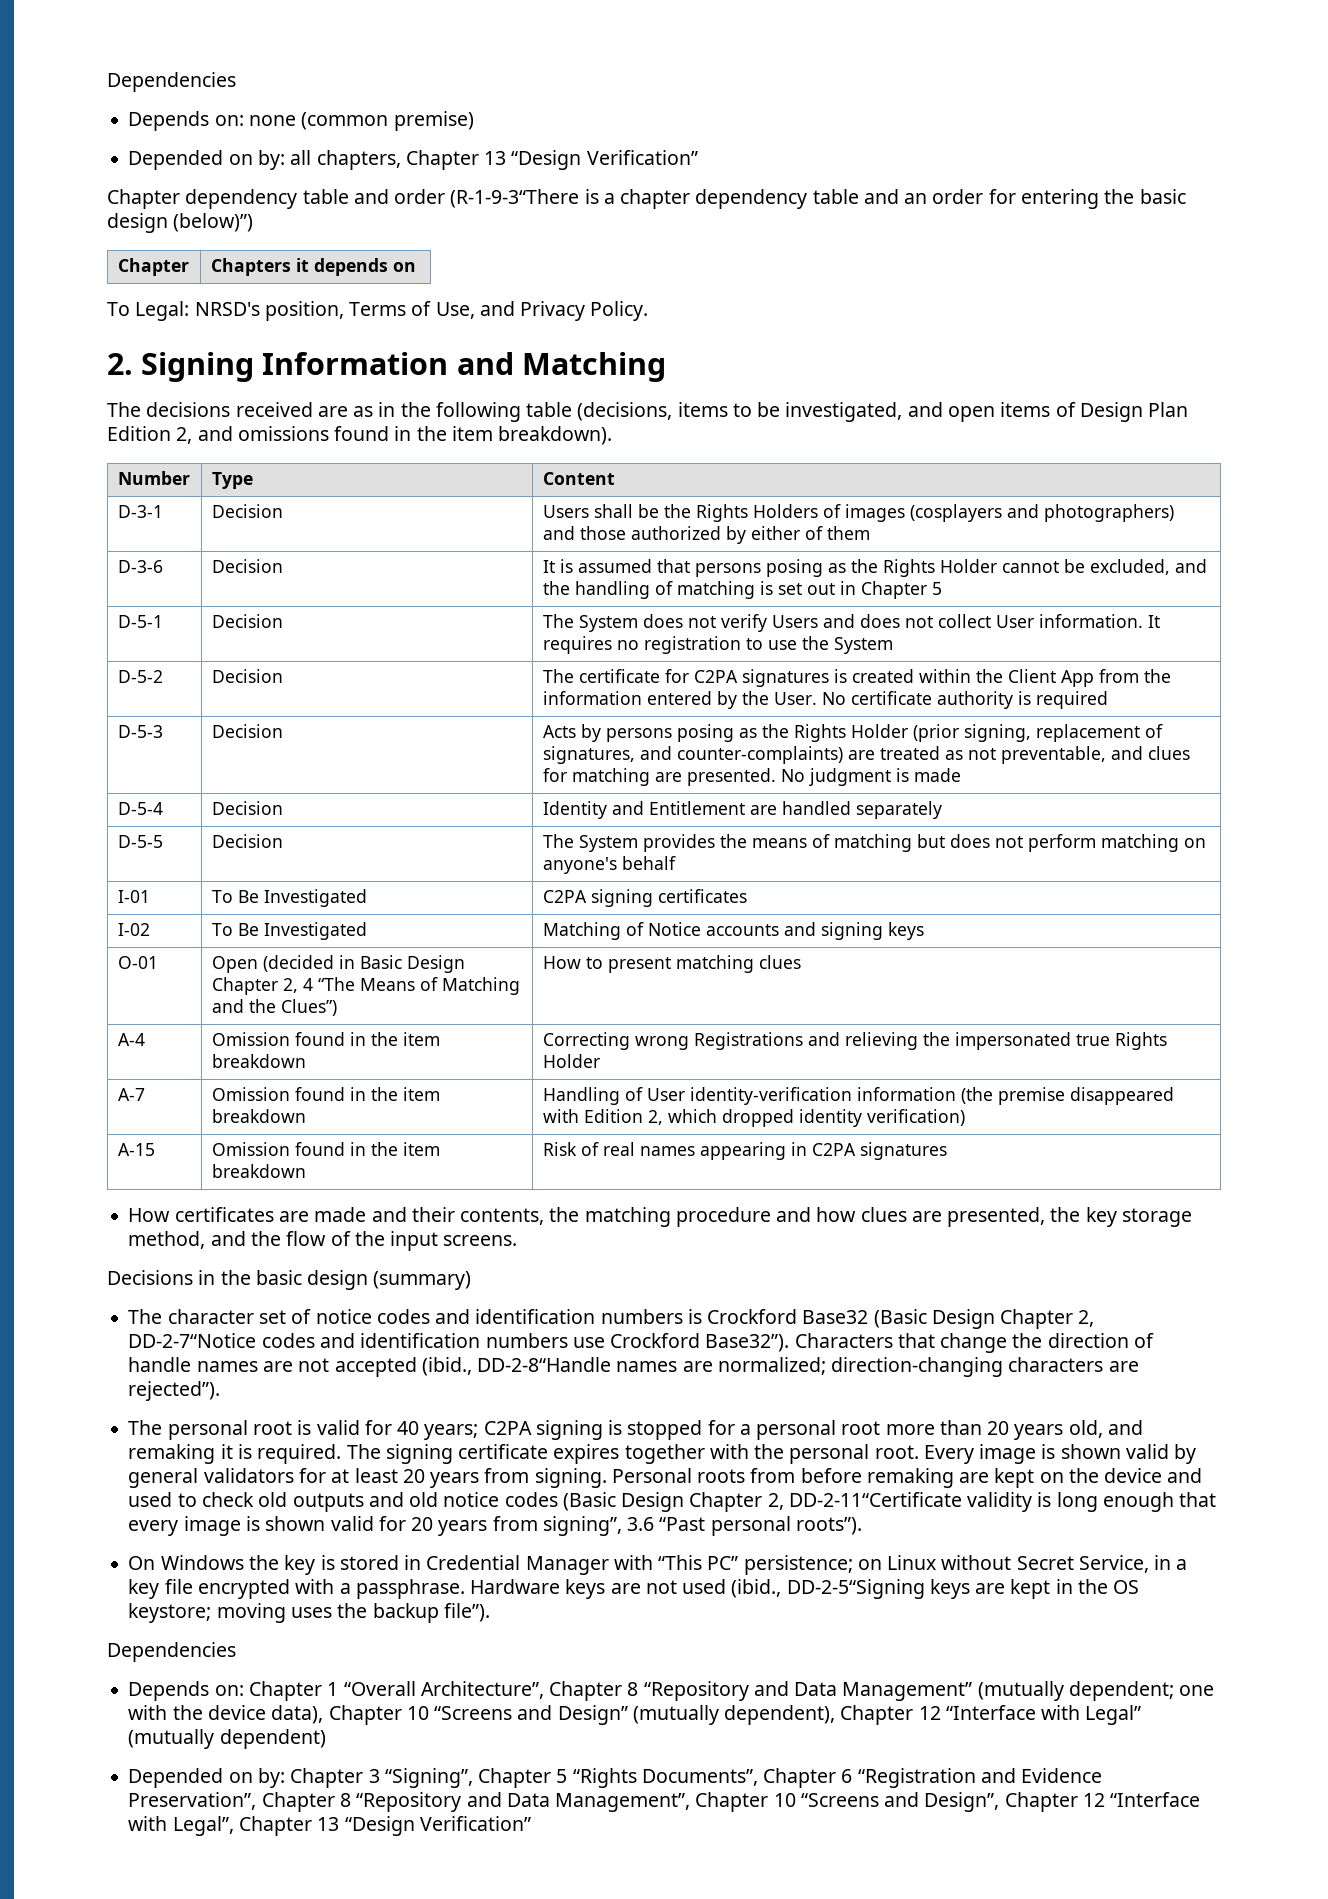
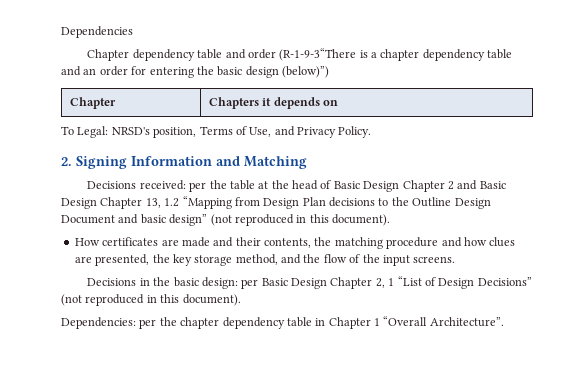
[107,72,236,92] [128,111,474,131] [128,150,698,170] Dependencies // Depends on: none (common premise) // Depended on by: all chapters, Chapter 13 “Design Verification” -> [61,26,133,38] Dependencies
[107,402,1189,422] [107,426,613,445] [117,471,190,485] [211,472,253,489] [542,472,615,485] [117,505,163,518] [211,504,283,518] [542,504,1174,522] [542,526,870,544] [117,560,163,573] [211,559,283,573] [542,559,1207,577] [542,581,942,599] [117,615,163,628] [211,614,283,628] [542,614,1160,632] [542,636,893,654] [117,670,163,683] [211,669,283,683] [542,669,1171,687] [542,691,1108,709] [117,725,163,738] [211,724,283,738] [542,724,1163,742] [542,746,1190,764] [542,768,961,786] [117,802,163,815] [211,801,283,815] [542,801,942,819] [117,835,163,848] [211,834,283,848] [542,834,1206,852] [542,856,676,874] [117,890,150,903] [211,889,367,907] [542,889,747,907] [117,923,150,936] [211,922,367,940] [542,922,924,940] [117,956,158,969] [211,955,465,973] [211,977,520,995] [211,999,337,1016] [542,955,801,973] [117,1033,145,1046] [211,1032,440,1046] [211,1054,306,1068] [542,1032,1167,1050] [542,1054,600,1068] [117,1088,145,1101] [211,1087,440,1101] [211,1109,306,1123] [542,1087,1174,1105] [542,1109,965,1127] [117,1143,155,1156] [211,1142,440,1156] [211,1164,306,1178] [542,1142,947,1160] The decisions received are as in the following table (decisions, items to be investigated, and open items of Design Plan Edition 2, and omissions found in the item breakdown). // Number | Type | Content // D-3-1 | Decision | Users shall be the Rights Holders of images (cosplayers and photographers) and those authorized by either of them // D-3-6 | Decision | It is assumed that persons posing as the Rights Holder cannot be excluded, and the handling of matching is set out in Chapter 5 // D-5-1 | Decision | The System does not verify Users and does not collect User information. It requires no registration to use the System // D-5-2 | Decision | The certificate for C2PA signatures is created within the Client App from the information entered by the User. No certificate authority is required // D-5-3 | Decision | Acts by persons posing as the Rights Holder (prior signing, replacement of signatures, and counter-complaints) are treated as not preventable, and clues for matching are presented. No judgment is made // D-5-4 | Decision | Identity and Entitlement are handled separately // D-5-5 | Decision | The System provides the means of matching but does not perform matching on anyone's behalf // I-01 | To Be Investigated | C2PA signing certificates // I-02 | To Be Investigated | Matching of Notice accounts and signing keys // O-01 | Open (decided in Basic Design Chapter 2, 4 “The Means of Matching and the Clues”) | How to present matching clues // A-4 | Omission found in the item breakdown | Correcting wrong Registrations and relieving the impersonated true Rights Holder // A-7 | Omission found in the item breakdown | Handling of User identity-verification information (the premise disappeared with Edition 2, which dropped identity verification) // A-15 | Omission found in the item breakdown | Risk of real names appearing in C2PA signatures -> [87,180,506,192] [61,196,491,209] [61,214,390,226] Decisions received: per the table at the head of Basic Design Chapter 2 and Basic Design Chapter 13, 1.2 “Mapping from Design Plan decisions to the Outline Design Document and basic design” (not reproduced in this document).
[307,1270,472,1290] [128,1309,1095,1329] [128,1333,1154,1353] [128,1357,1139,1377] [128,1381,221,1401] [128,1420,1144,1440] [128,1444,1197,1464] [128,1468,1203,1488] [128,1492,1217,1512] [128,1516,862,1536] [128,1555,1188,1575] [128,1579,1140,1599] [128,1603,490,1623] [107,1642,236,1662] [128,1681,1215,1701] [128,1705,1142,1725] [128,1729,326,1749] [128,1768,1103,1788] [128,1792,1201,1812] [128,1816,531,1836] design (summary) // The character set of notice codes and identification numbers is Crockford Base32 (Basic Design Chapter 2, DD-2-7“Notice codes and identification numbers use Crockford Base32”). Characters that change the direction of handle names are not accepted (ibid., DD-2-8“Handle names are normalized; direction-changing characters are rejected”). // The personal root is valid for 40 years; C2PA signing is stopped for a personal root more than 20 years old, and remaking it is required. The signing certificate expires together with the personal root. Every image is shown valid by general validators for at least 20 years from signing. Personal roots from before remaking are kept on the device and used to check old outputs and old notice codes (Basic Design Chapter 2, DD-2-11“Certificate validity is long enough that every image is shown valid for 20 years from signing”, 3.6 “Past personal roots”). // On Windows the key is stored in Credential Manager with “This PC” persistence; on Linux without Secret Service, in a key file encrypted with a passphrase. Hardware keys are not used (ibid., DD-2-5“Signing keys are kept in the OS keystore; moving uses the backup file”). // Dependencies // Depends on: Chapter 1 “Overall Architecture”, Chapter 8 “Repository and Data Management” (mutually dependent; one with the device data), Chapter 10 “Screens and Design” (mutually dependent), Chapter 12 “Interface with Legal” (mutually dependent) // Depended on by: Chapter 3 “Signing”, Chapter 5 “Rights Documents”, Chapter 6 “Registration and Evidence Preservation”, Chapter 8 “Repository and Data Management”, Chapter 10 “Screens and Design”, Chapter 12 “Interface with Legal”, Chapter 13 “Design Verification” -> [201,276,532,289] [61,294,241,306] [61,316,504,329] design: per Basic Design Chapter 2, 1 “List of Design Decisions” (not reproduced in this document). // Dependencies: per the chapter dependency table in Chapter 1 “Overall Architecture”.

